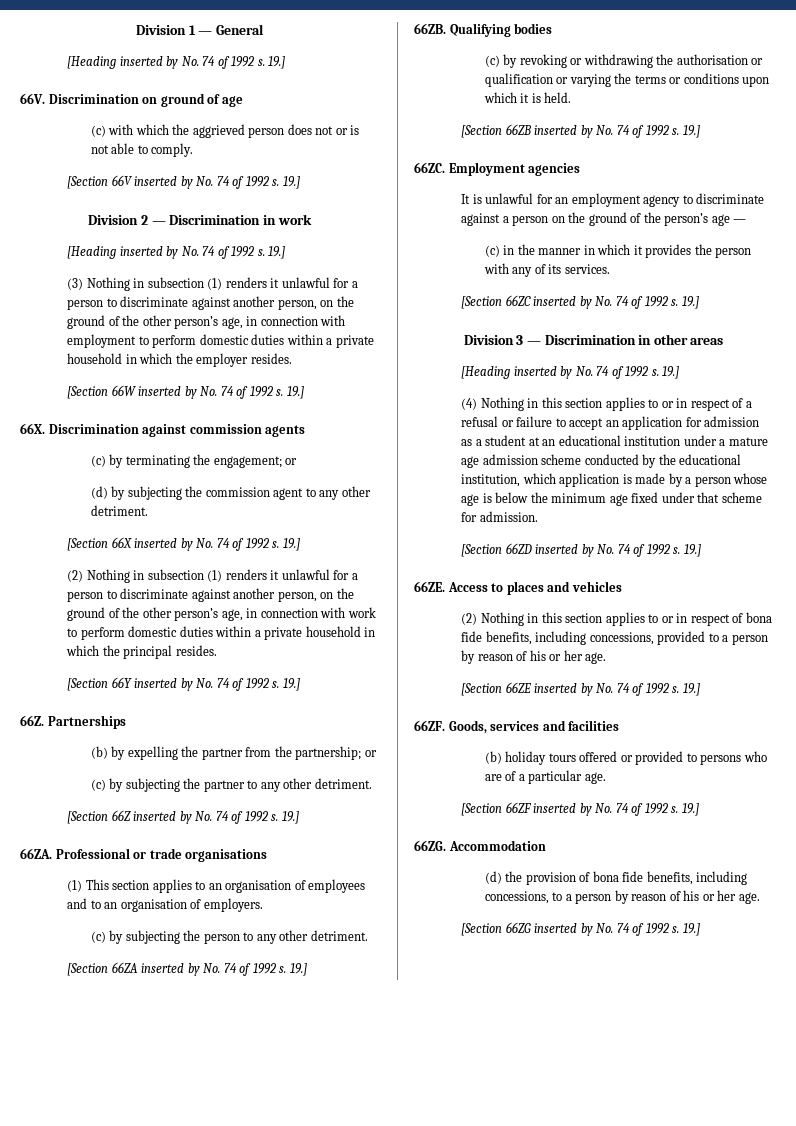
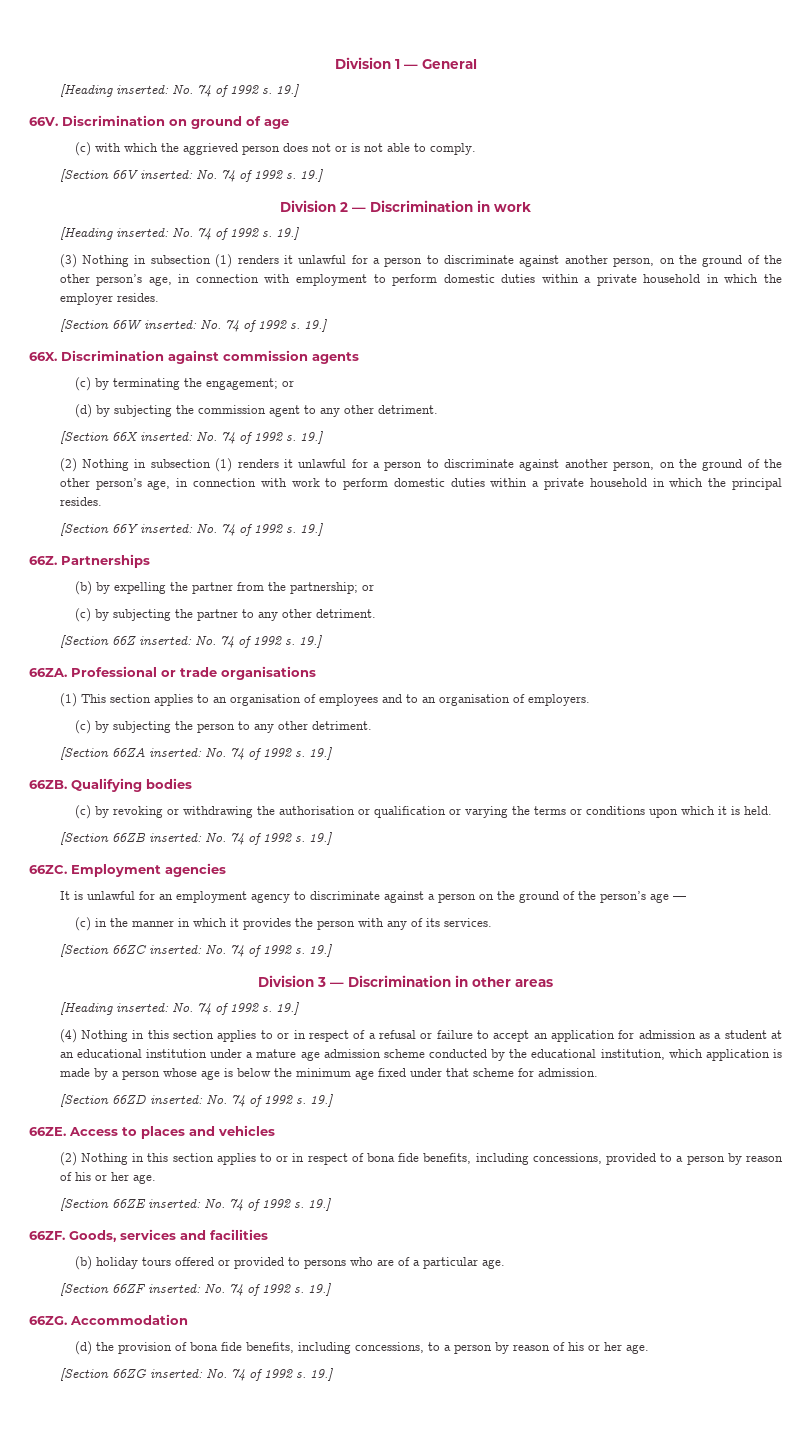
[119,56,179,69] inserted by -> [115,85,169,94] inserted:
[134,176,193,189] inserted by -> [139,170,193,179] inserted:
[119,246,179,259] inserted by -> [115,228,169,237] inserted:
[138,386,197,399] inserted by -> [143,320,197,329] inserted:
[134,538,193,551] inserted by -> [139,432,193,441] inserted:
[134,678,193,691] inserted by -> [139,524,193,533] inserted:
[133,811,192,824] inserted by -> [138,636,192,645] inserted:
[141,963,200,976] inserted by -> [148,748,202,757] inserted:
[534,125,593,138] inserted by -> [148,833,202,842] inserted:
[533,296,592,309] inserted by -> [148,945,202,954] inserted:
[513,366,573,379] inserted by -> [115,1003,169,1012] inserted:
[535,544,594,557] inserted by -> [149,1095,203,1104] inserted:
[534,683,593,696] inserted by -> [147,1199,201,1208] inserted:
[533,803,592,816] inserted by -> [147,1284,201,1293] inserted:
[534,923,593,936] inserted by -> [149,1369,203,1378] inserted:

